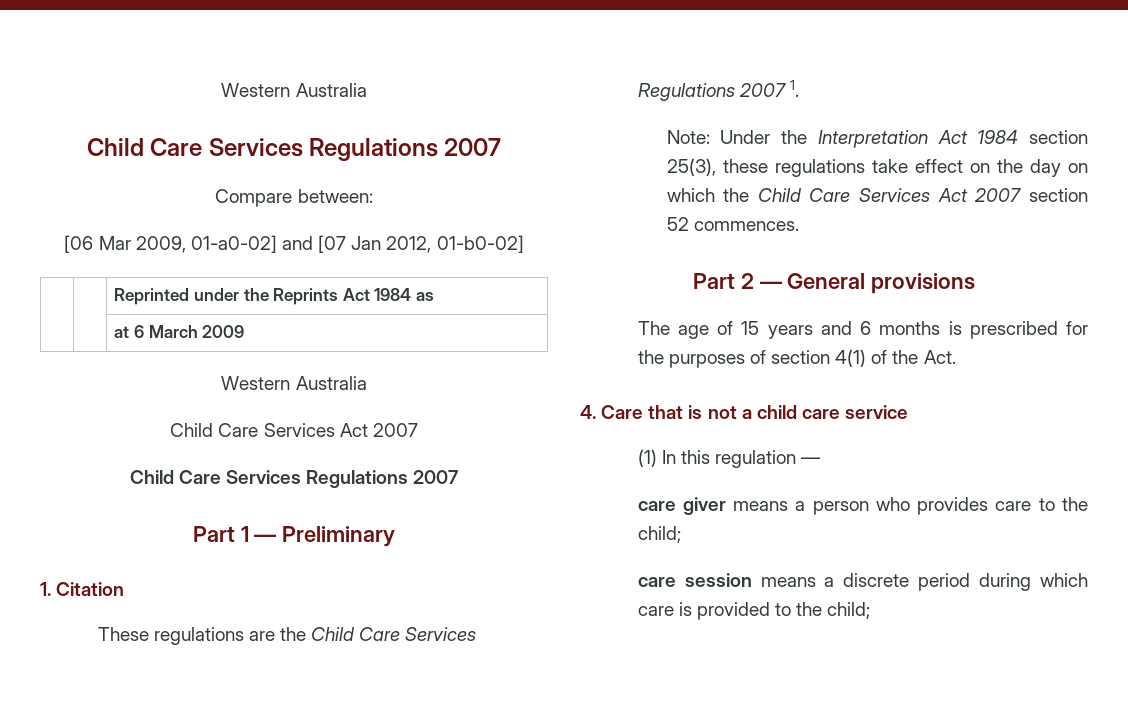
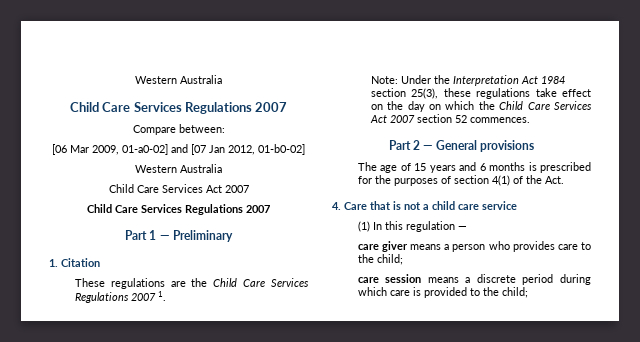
[114,288,434,305] [114,325,245,338] // | | Reprinted under the Reprints Act 1984 as // | | at 6 March 2009 -> (305, 149) none

